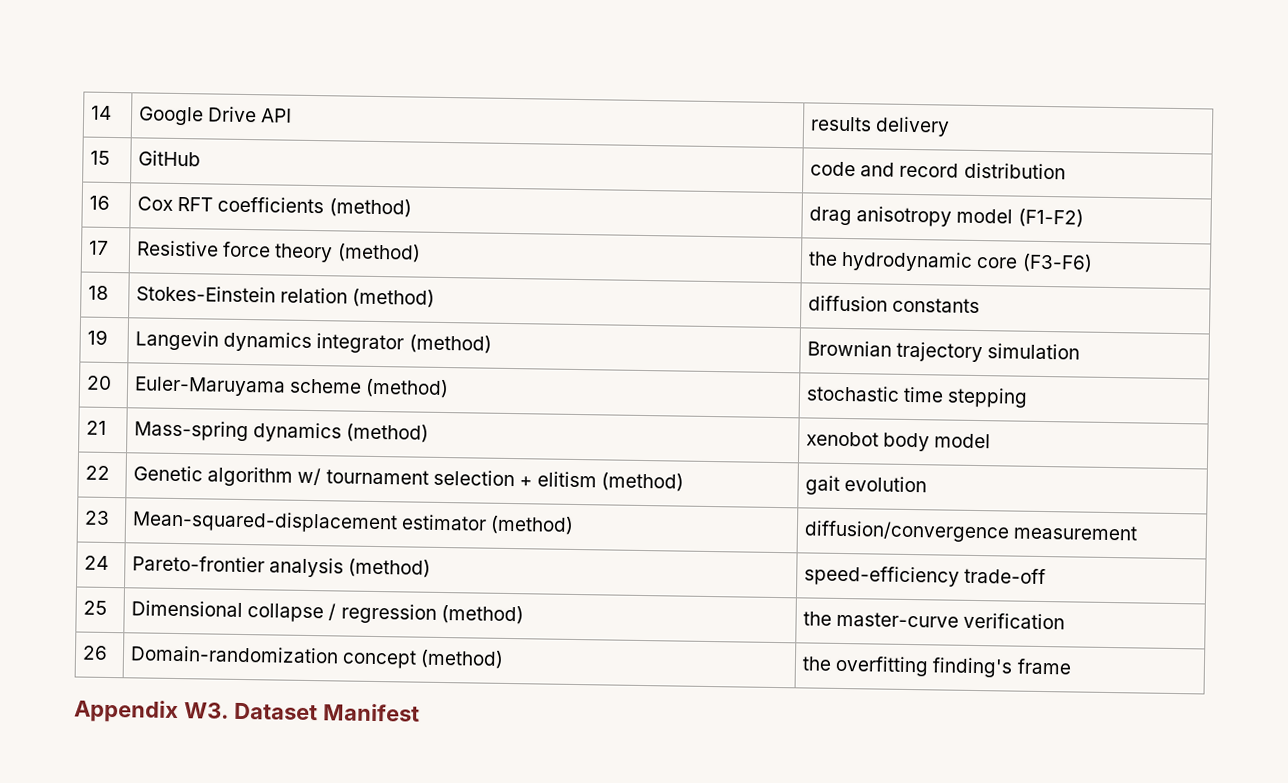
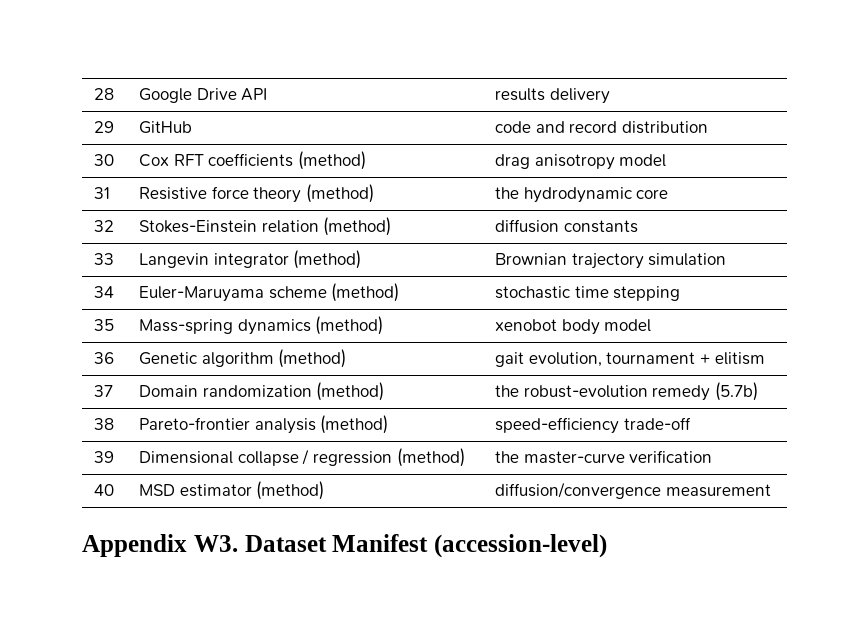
[91,105,113,120] 14 -> [94,88,115,100] 28
[90,150,111,165] 15 -> [94,121,115,133] 29
[89,195,111,210] 16 -> [94,154,115,166] 30
[1017,208,1084,228] [88,240,110,255] (F1-F2) // 17 -> [94,187,111,199] // 31
[1021,253,1093,273] [88,285,110,300] (F3-F6) // 18 -> [94,220,115,232] // 32
[87,329,109,345] 19 -> [94,253,115,265] 33
[223,331,313,353] dynamics -> (210, 260) none
[86,375,113,391] 20 -> [94,286,115,298] 34
[86,420,108,435] 21 -> [94,319,115,331] 35
[85,465,111,481] 22 -> [94,352,115,364] 36
[297,467,685,492] [805,475,928,495] [84,510,111,525] [132,510,575,535] [804,520,1139,543] [84,555,110,570] w/ tournament selection + elitism (method) | gait evolution // 23 | Mean-squared-displacement estimator (method) | diffusion/convergence measurement // 24 -> [278,349,347,368] [495,352,765,367] [94,385,114,397] [139,382,385,401] [495,382,758,401] [94,418,115,430] (method) | gait evolution, tournament + elitism // 37 | Domain randomization (method) | the robust-evolution remedy (5.7b) // 38
[83,600,108,615] 25 -> [94,451,115,463] 39
[82,645,109,660] [130,645,505,669] [802,655,1072,678] 26 | Domain-randomization concept (method) | the overfitting finding's frame -> [94,484,115,496] [139,481,325,500] [495,482,771,499] 40 | MSD estimator (method) | diffusion/convergence measurement
(420, 712) none -> [434,534,607,558] (accession-level)

